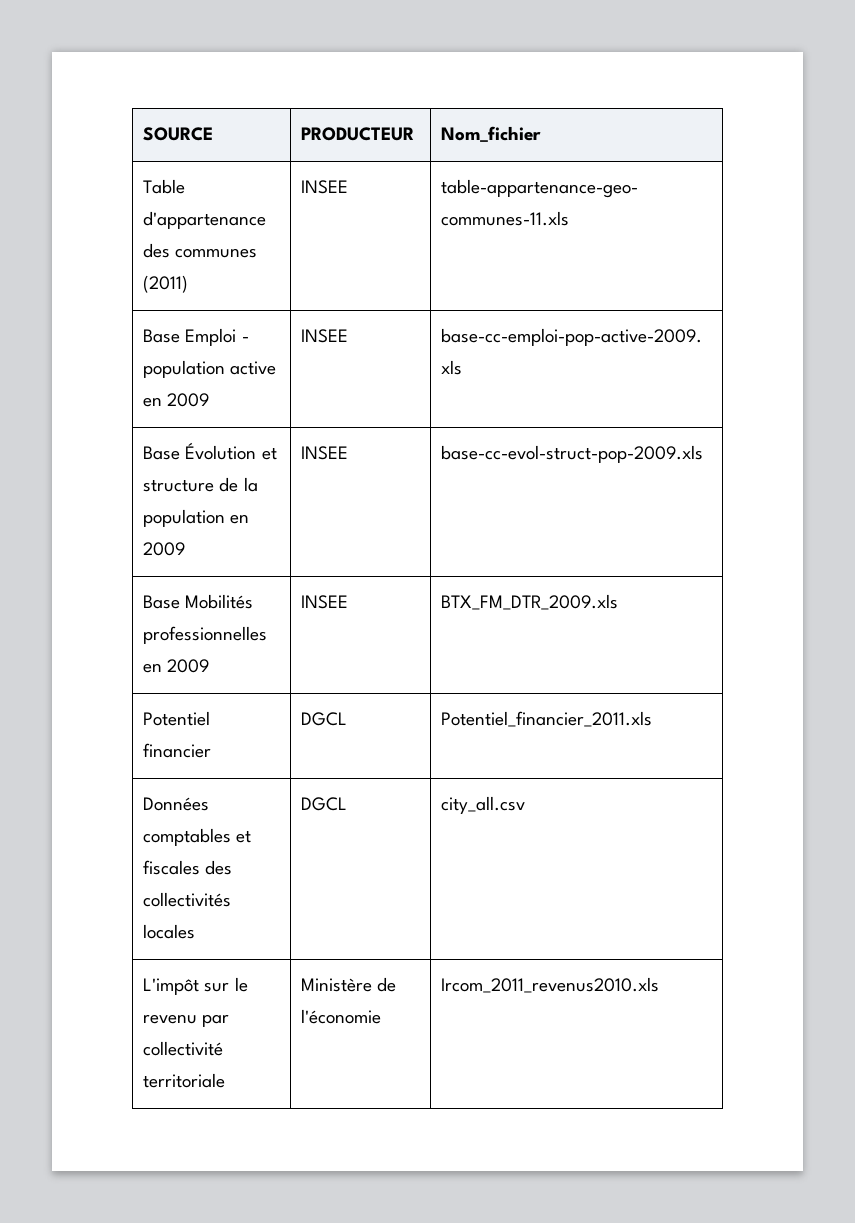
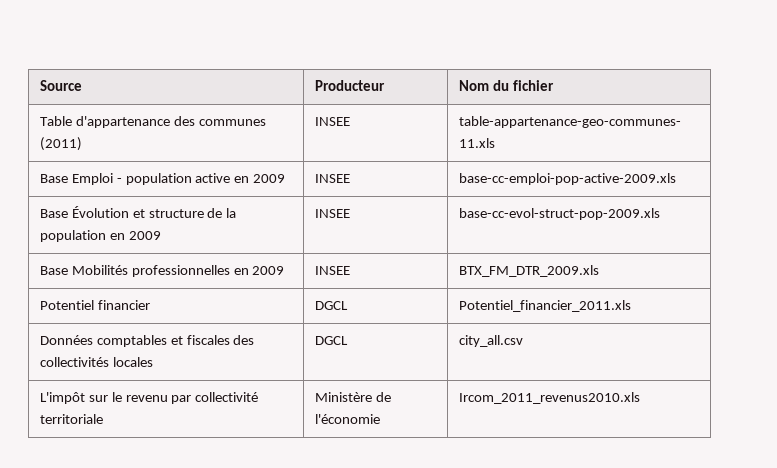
[143,127,214,141] [301,127,415,141] [441,126,542,142] SOURCE | PRODUCTEUR | Nom_fichier -> [39,80,82,91] [314,80,385,91] [458,80,554,91] Source | Producteur | Nom du fichier

